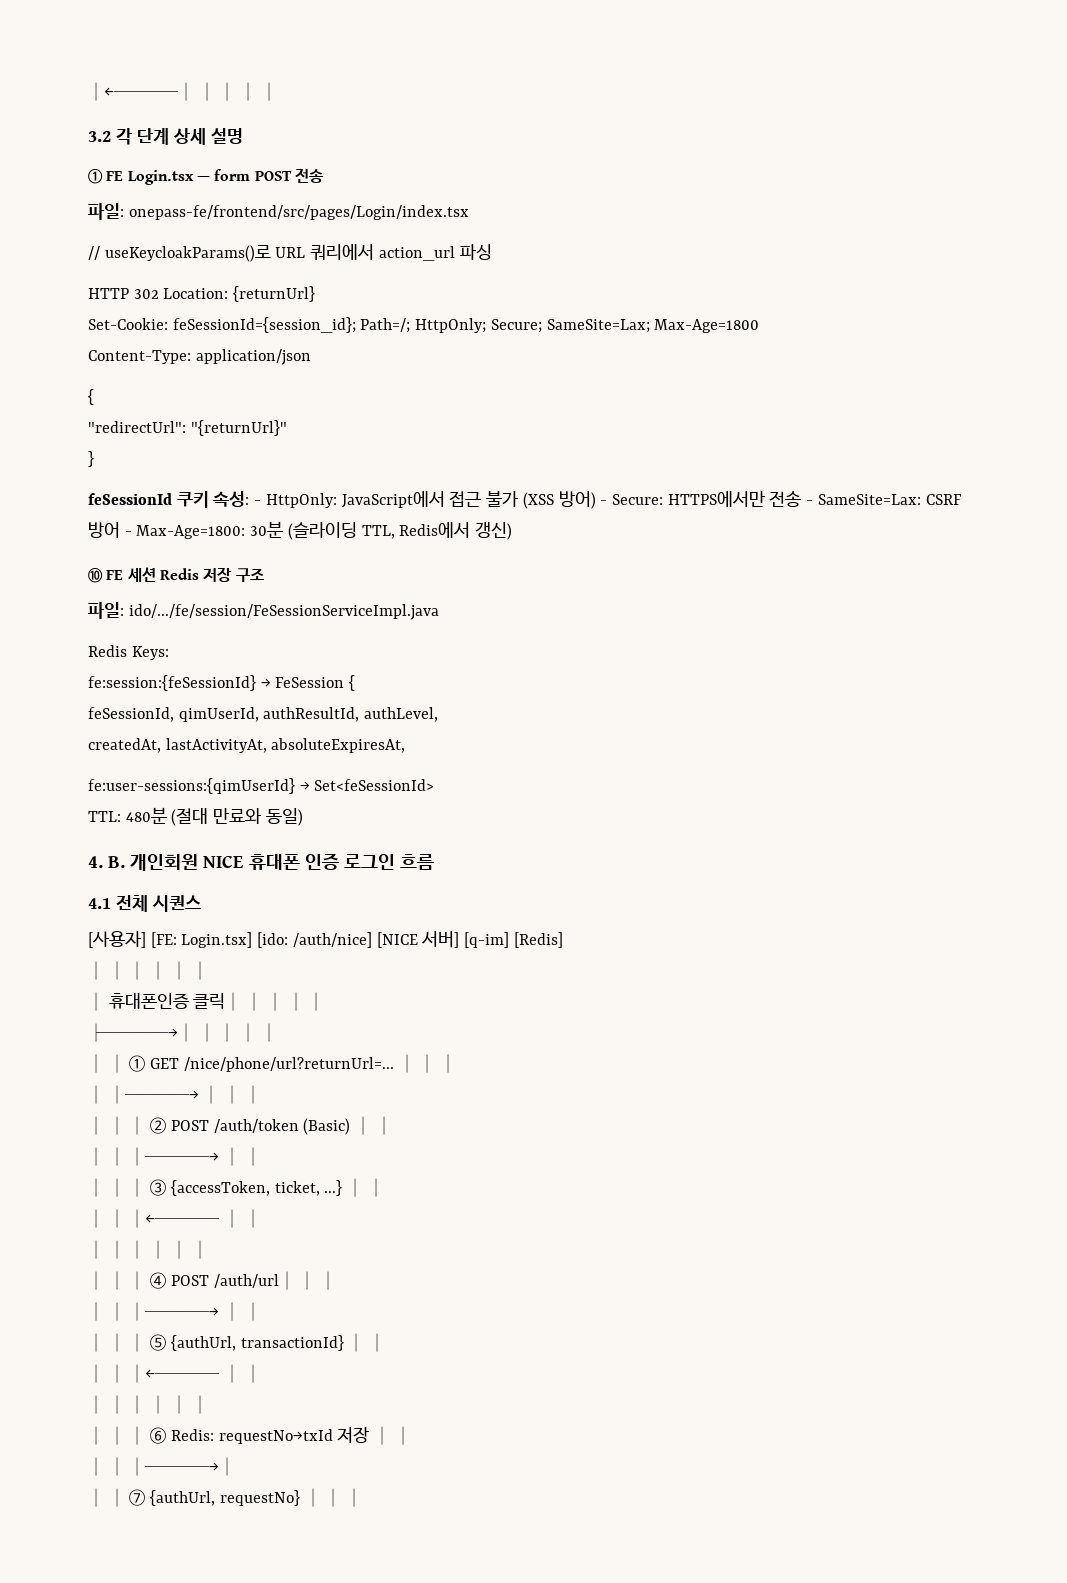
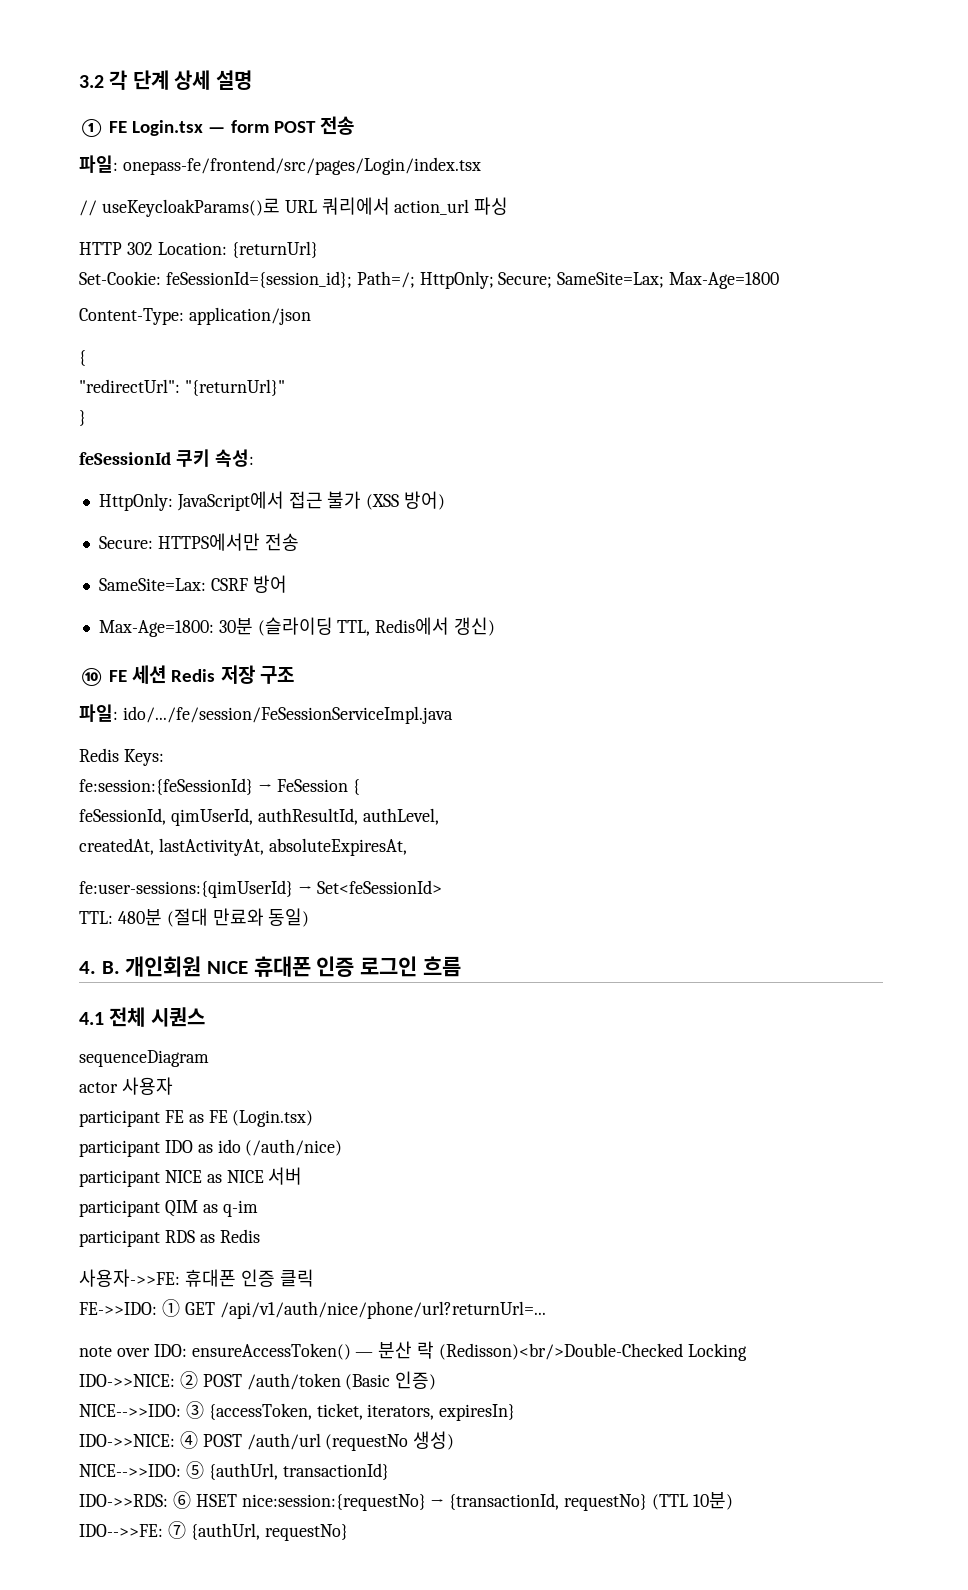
[88,82,277,101] │←────│ │ │ │ │ // -> (79, 81) none
[254,500,262,505] - -> (254, 458) //
[600,500,608,505] - -> (446, 500) //
[806,500,814,505] - -> (299, 542) //
[124,531,132,536] - -> (287, 584) //
[88,931,563,948] [88,961,208,980] [88,992,325,1011] [88,1023,277,1042] [88,1054,457,1073] [88,1085,261,1104] [88,1116,392,1135] [88,1147,261,1166] [88,1178,384,1197] [88,1209,261,1228] [88,1240,208,1259] [88,1271,337,1290] [88,1302,261,1321] [88,1333,386,1352] [88,1364,261,1383] [88,1395,208,1414] [88,1426,411,1445] [88,1457,236,1476] [88,1488,363,1507] [사용자] [FE: Login.tsx] [ido: /auth/nice] [NICE 서버] [q-im] [Redis] // │ │ │ │ │ │ // │ 휴대폰인증 클릭│ │ │ │ │ // ├────→│ │ │ │ │ // │ │ ① GET /nice/phone/url?returnUrl=... │ │ │ // │ │────→ │ │ │ // │ │ │ ② POST /auth/token (Basic) │ │ // │ │ │────→ │ │ // │ │ │ ③ {accessToken, ticket, ...} │ │ // │ │ │←──── │ │ // │ │ │ │ │ │ // │ │ │ ④ POST /auth/url│ │ │ // │ │ │────→ │ │ // │ │ │ ⑤ {authUrl, transactionId} │ │ // │ │ │←──── │ │ // │ │ │ │ │ │ // │ │ │ ⑥ Redis: requestNo→txId 저장 │ │ // │ │ │────→│ // │ │ ⑦ {authUrl, requestNo} │ │ │ -> [79,1050,209,1067] [79,1077,173,1095] [79,1110,314,1127] [79,1139,343,1157] [79,1167,303,1187] [79,1200,258,1217] [79,1229,260,1247] [79,1269,314,1287] [79,1299,546,1319] [79,1341,747,1361] [79,1371,437,1390] [79,1401,516,1421] [79,1431,455,1451] [79,1461,389,1480] [79,1491,733,1511] [79,1521,348,1541] sequenceDiagram // actor 사용자 // participant FE as FE (Login.tsx) // participant IDO as ido (/auth/nice) // participant NICE as NICE 서버 // participant QIM as q-im // participant RDS as Redis // 사용자->>FE: 휴대폰 인증 클릭 // FE->>IDO: ① GET /api/v1/auth/nice/phone/url?returnUrl=... // note over IDO: ensureAccessToken() — 분산 락 (Redisson)<br/>Double-Checked Locking // IDO->>NICE: ② POST /auth/token (Basic 인증) // NICE-->>IDO: ③ {accessToken, ticket, iterators, expiresIn} // IDO->>NICE: ④ POST /auth/url (requestNo 생성) // NICE-->>IDO: ⑤ {authUrl, transactionId} // IDO->>RDS: ⑥ HSET nice:session:{requestNo} → {transactionId, requestNo} (TTL 10분) // IDO-->>FE: ⑦ {authUrl, requestNo}

